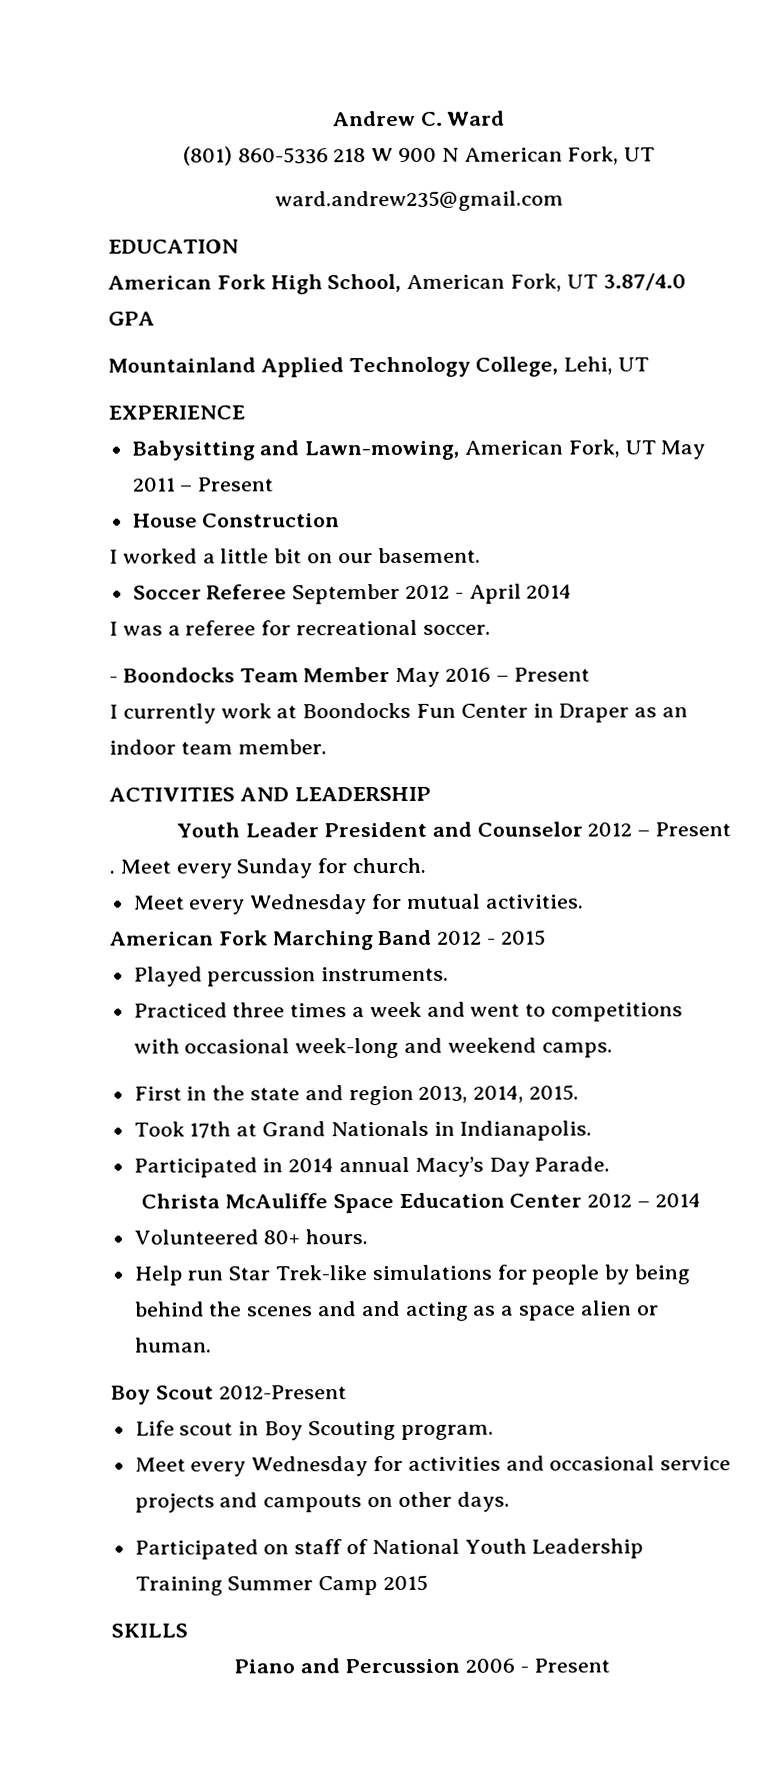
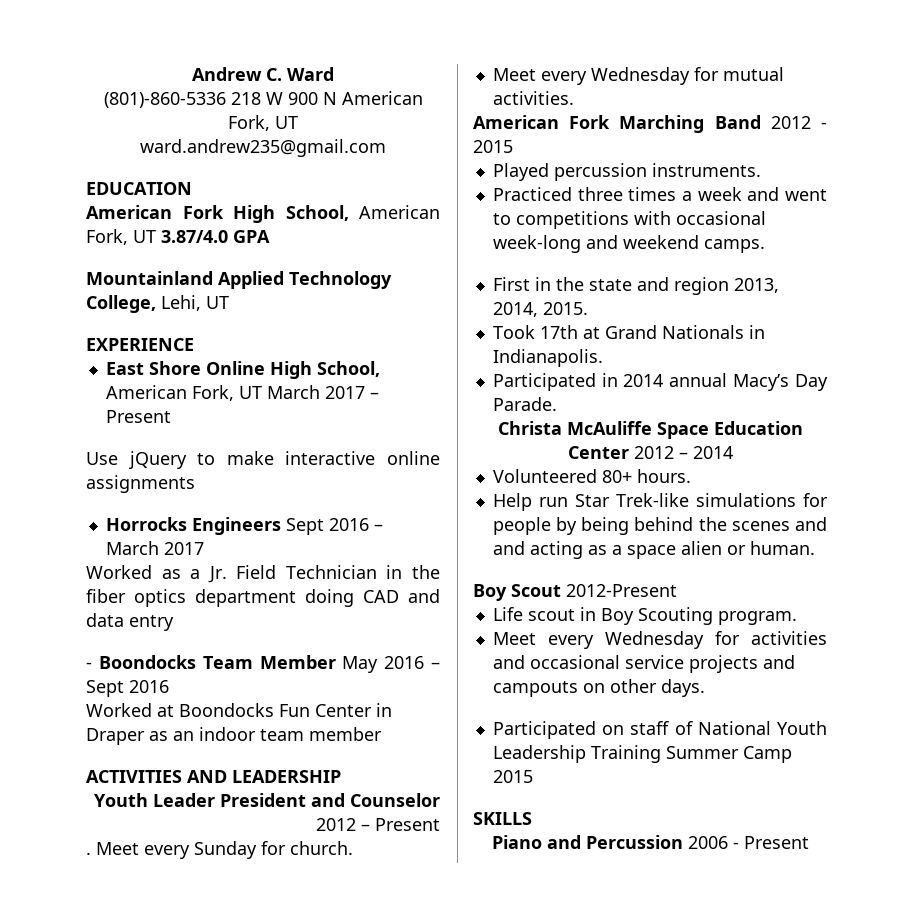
[182,146,329,166] (801) 860-5336 -> [103,92,226,108] (801)-860-5336
[131,439,706,461] [131,477,275,492] [132,513,341,528] [109,547,481,564] [132,583,573,605] [109,619,491,636] Babysitting and Lawn-mowing, American Fork, UT May 2011 – Present // House Construction // I worked a little bit on our basement. // Soccer Referee September 2012 - April 2014 // I was a referee for recreational soccer. -> [105,361,380,379] [105,385,379,401] [105,410,171,423] [86,451,440,469] [86,475,195,493] [105,517,383,535] [105,541,204,555] [86,565,440,583] [86,589,440,607] [86,613,174,631] East Shore Online High School, American Fork, UT March 2017 – Present // Use jQuery to make interactive online assignments // Horrocks Engineers Sept 2016 – March 2017 // Worked as a Jr. Field Technician in the fiber optics department doing CAD and data entry
[513,667,590,682] [109,703,272,724] Present // I currently work -> [86,680,169,697] [86,703,152,717] Sept 2016 // Worked
[237,739,327,755] member. -> [309,727,382,741] member

